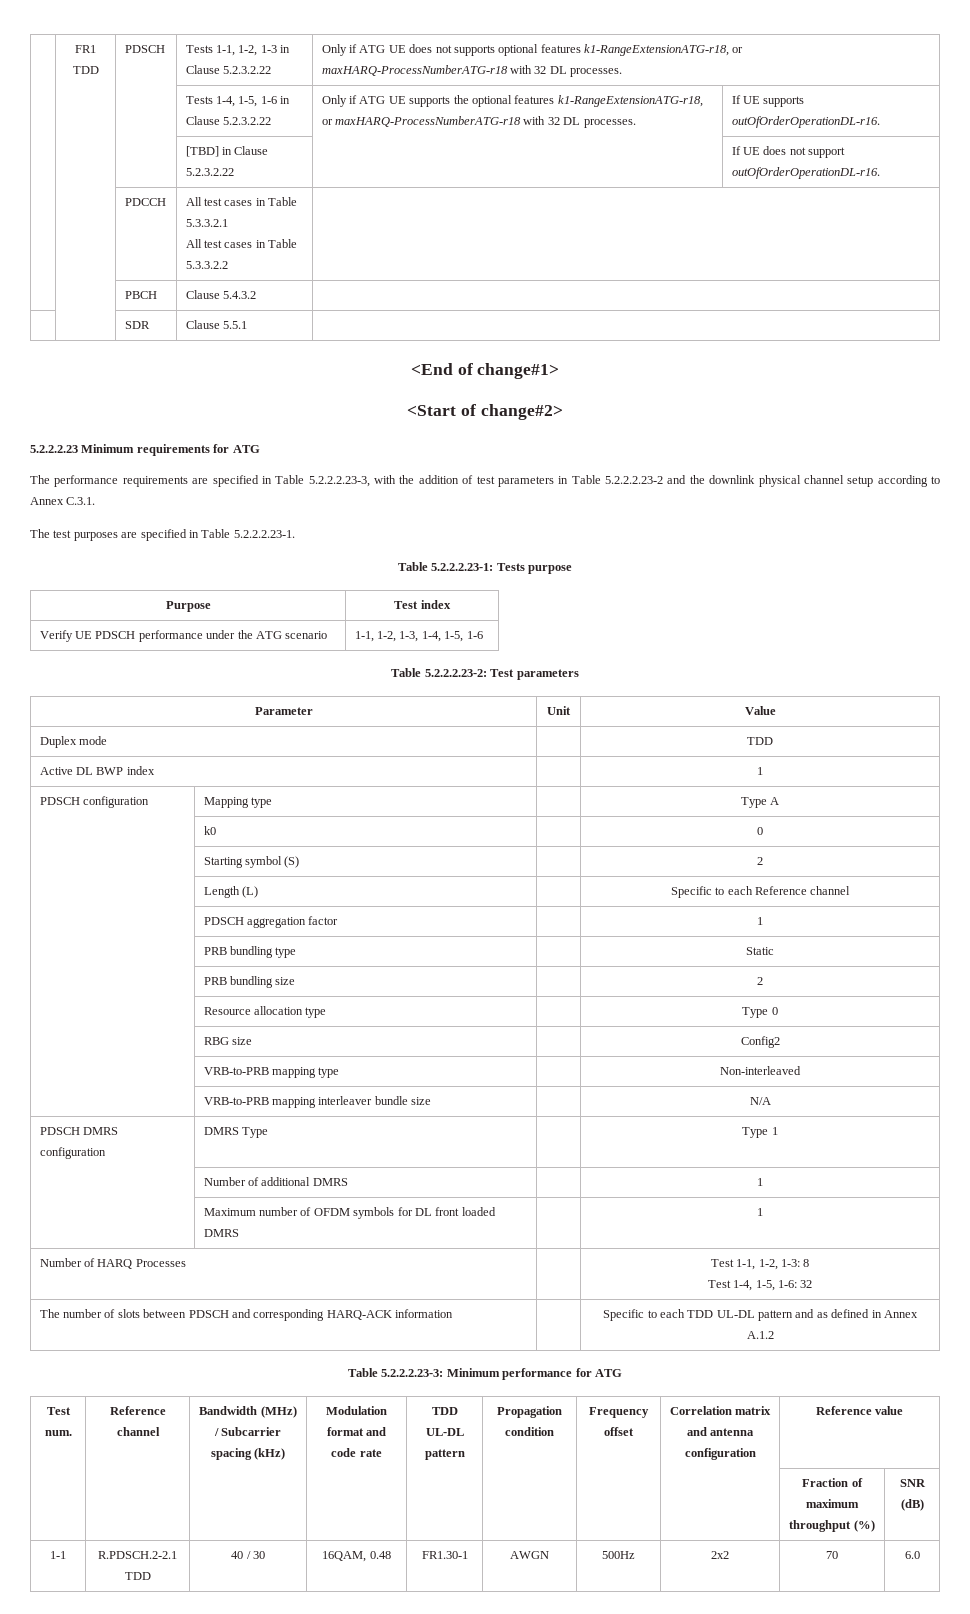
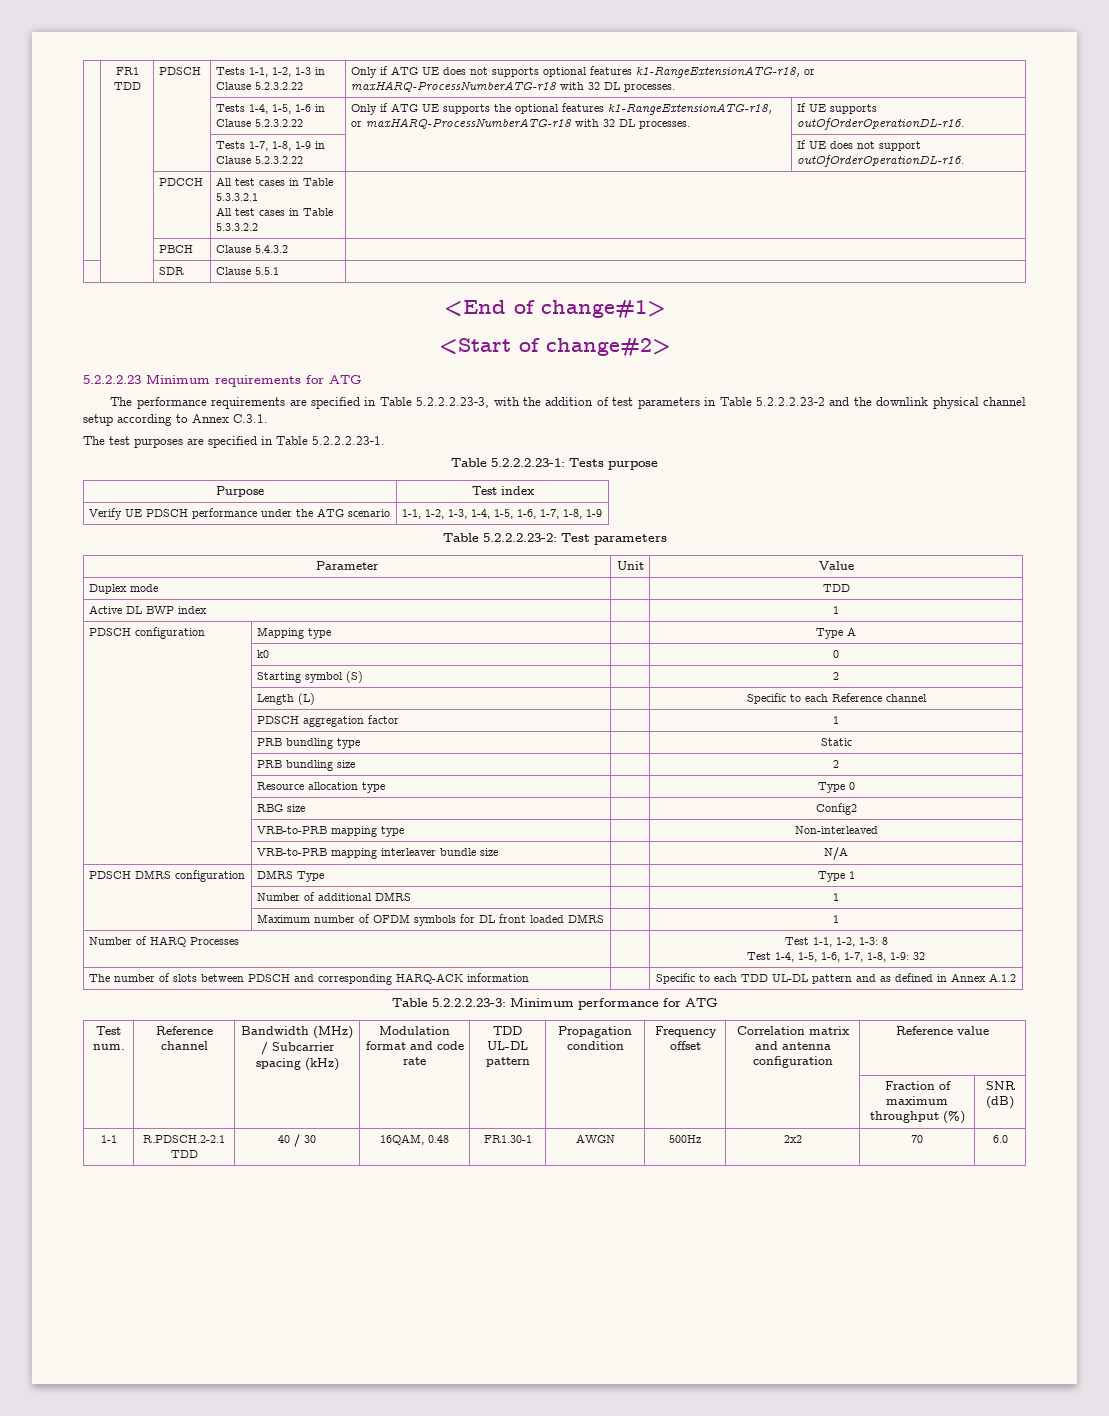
[185,146,219,157] [TBD] -> [215,141,311,151] Tests 1-7, 1-8, 1-9
[466,631,483,639] 1-6 -> [516,509,602,519] 1-6, 1-7, 1-8, 1-9
[777,1280,797,1288] 1-6: -> [821,952,909,962] 1-6, 1-7, 1-8, 1-9:

